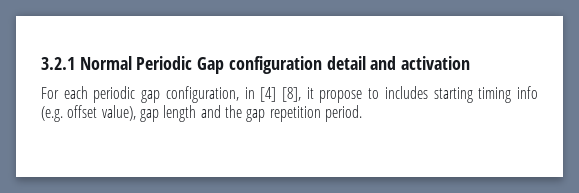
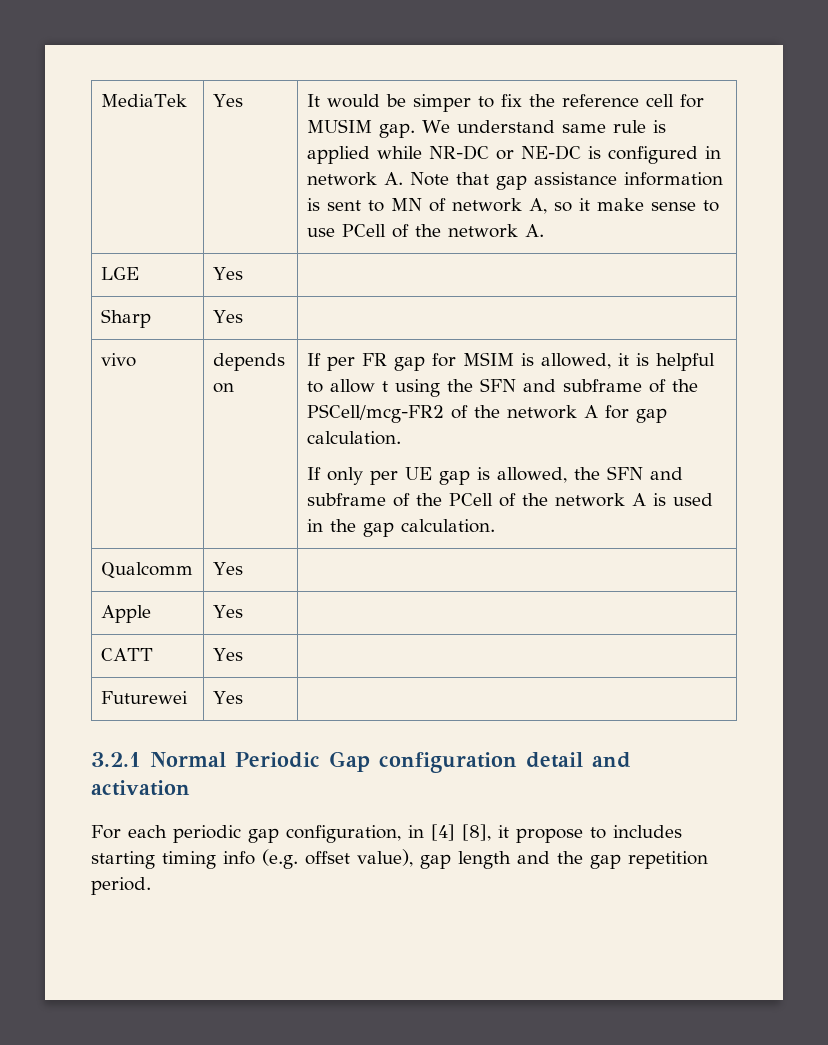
(41, 63) none -> [100,94,187,107] [212,94,243,107] [306,94,704,112] [306,119,666,138] [306,145,721,164] [306,172,723,190] [306,198,719,214] [306,224,544,238] [100,267,139,280] [212,267,243,280] [100,309,151,328] [212,310,243,323] [100,353,136,367] [212,353,285,371] [212,383,234,393] [306,352,715,371] [306,378,698,397] [306,404,667,423] [306,431,401,445] [306,466,683,485] [306,493,713,507] [306,519,495,537] [100,562,193,579] [212,562,243,575] [100,605,151,623] [212,605,243,618] [100,648,153,661] [212,648,243,661] [100,691,188,704] [212,691,243,704] MediaTek | Yes | It would be simper to fix the reference cell for MUSIM gap. We understand same rule is applied while NR-DC or NE-DC is configured in network A. Note that gap assistance information is sent to MN of network A, so it make sense to use PCell of the network A. // LGE | Yes | // Sharp | Yes | // vivo | depends on | If per FR gap for MSIM is allowed, it is helpful to allow t using the SFN and subframe of the PSCell/mcg-FR2 of the network A for gap calculation. // If only per UE gap is allowed, the SFN and subframe of the PCell of the network A is used in the gap calculation. // Qualcomm | Yes | // Apple | Yes | // CATT | Yes | // Futurewei | Yes | //

